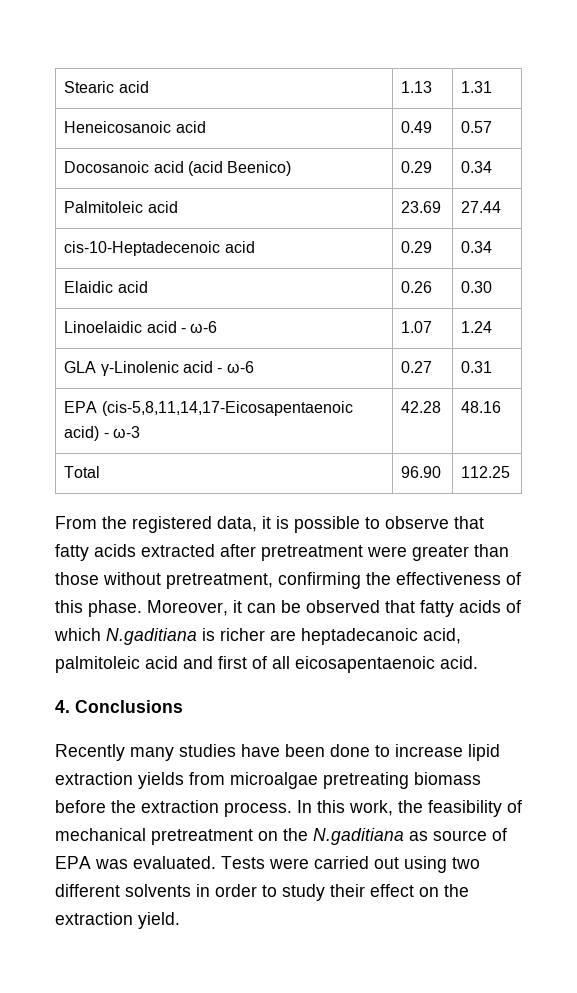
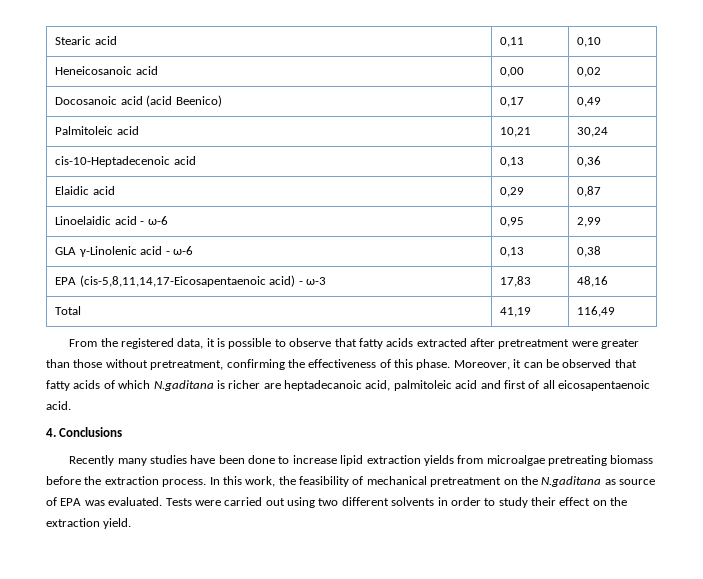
[401,81,433,93] [461,81,493,93] 1.13 | 1.31 -> [500,37,525,47] [577,37,602,47] 0,11 | 0,10
[401,121,433,133] [461,121,493,133] 0.49 | 0.57 -> [500,67,525,77] [577,67,602,77] 0,00 | 0,02
[401,161,433,173] [461,161,493,173] 0.29 | 0.34 -> [500,97,525,107] [577,97,602,107] 0,17 | 0,49
[401,201,442,213] [461,201,502,213] 23.69 | 27.44 -> [500,127,532,137] [577,127,609,137] 10,21 | 30,24
[401,241,433,253] [461,241,493,253] 0.29 | 0.34 -> [500,157,525,167] [577,156,602,167] 0,13 | 0,36
[401,281,433,293] [461,281,493,293] 0.26 | 0.30 -> [500,187,525,197] [577,186,602,197] 0,29 | 0,87
[401,321,433,333] [461,321,493,333] 1.07 | 1.24 -> [500,217,525,227] [577,217,602,227] 0,95 | 2,99
[401,361,433,373] [461,361,493,373] 0.27 | 0.31 -> [500,247,525,257] [577,246,602,257] 0,13 | 0,38
[401,401,442,413] [461,401,502,413] 42.28 | 48.16 -> [500,276,532,287] [577,276,609,287] 17,83 | 48,16
[401,466,442,478] [461,466,511,478] 96.90 | 112.25 -> [500,307,532,317] [577,306,616,317] 41,19 | 116,49
[106,628,197,645] N.gaditiana -> [153,380,214,391] N.gaditana
[313,828,404,845] N.gaditiana -> [541,476,602,487] N.gaditana

